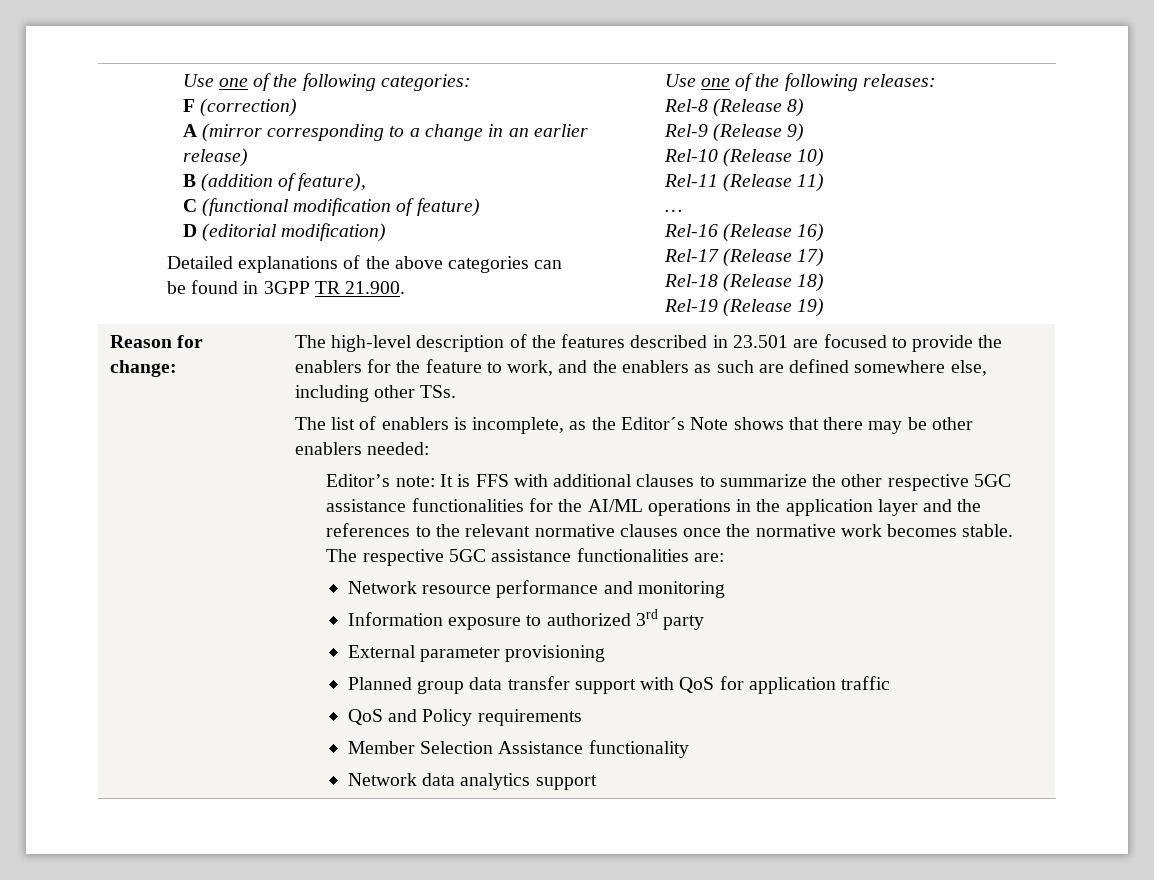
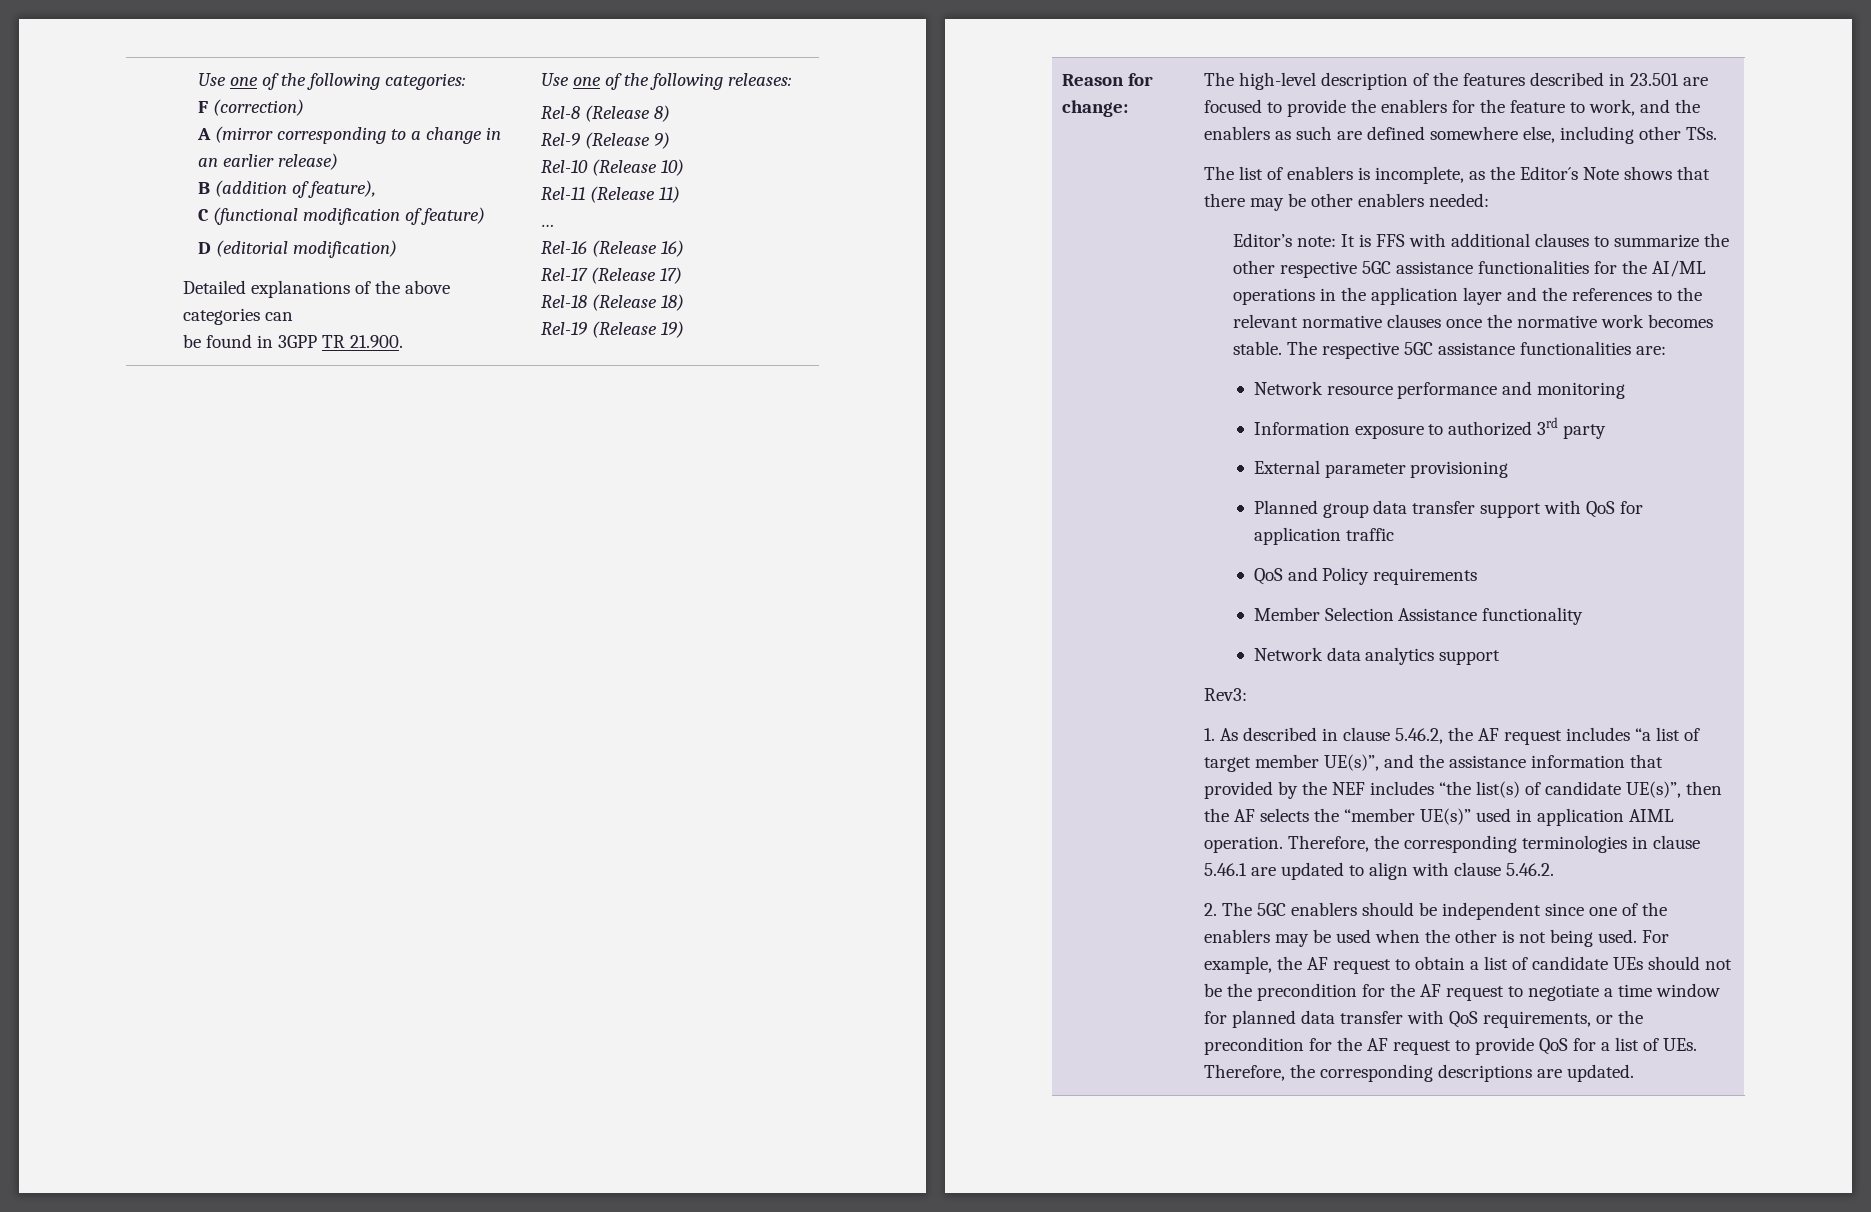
(597, 782) none -> [1204,688,1248,701] [1204,727,1701,745] [1204,754,1664,772] [1204,781,1723,799] [1204,808,1675,826] [1204,835,1701,853] [1204,862,1555,880] [1204,902,1668,920] [1204,929,1670,947] [1204,956,1733,974] [1204,983,1721,1001] [1204,1010,1644,1028] [1204,1037,1698,1055] [1204,1064,1635,1082] // Rev3: // 1. As described in clause 5.46.2, the AF request includes “a list of target member UE(s)”, and the assistance information that provided by the NEF includes “the list(s) of candidate UE(s)”, then the AF selects the “member UE(s)” used in application AIML operation. Therefore, the corresponding terminologies in clause 5.46.1 are updated to align with clause 5.46.2. // 2. The 5GC enablers should be independent since one of the enablers may be used when the other is not being used. For example, the AF request to obtain a list of candidate UEs should not be the precondition for the AF request to negotiate a time window for planned data transfer with QoS requirements, or the precondition for the AF request to provide QoS for a list of UEs. Therefore, the corresponding descriptions are updated.

